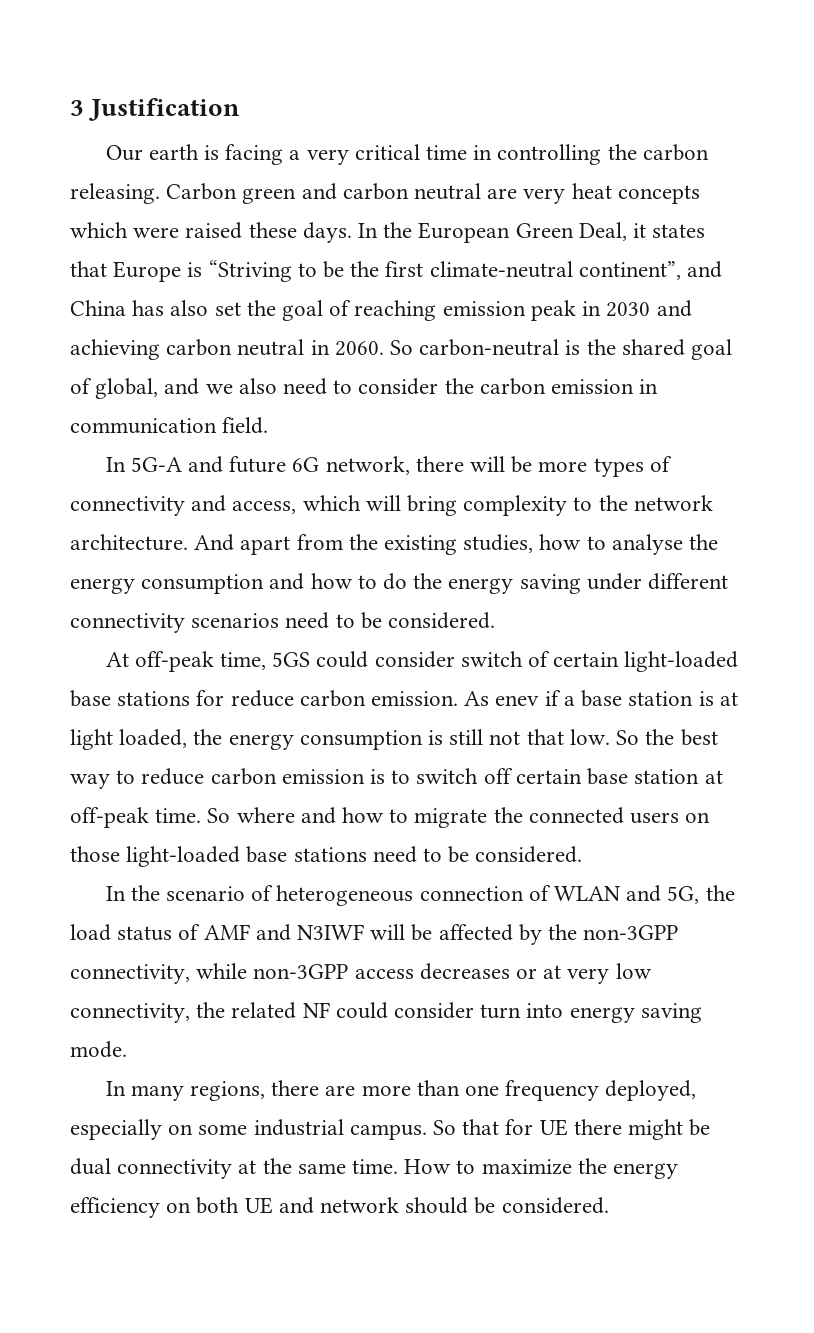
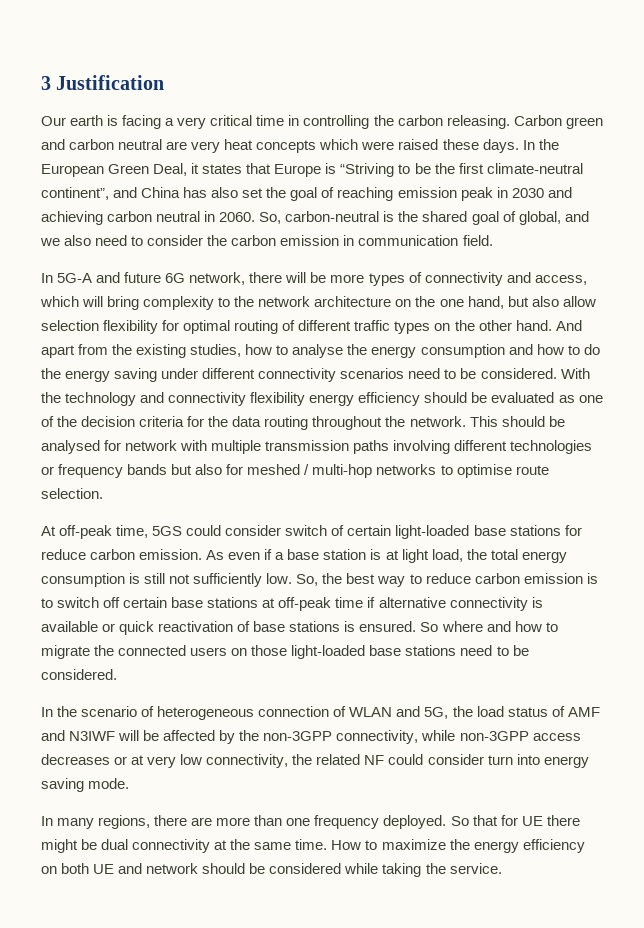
[390,340,414,355] So -> [259,212,282,224] So,
[70,534,188,551] architecture. -> [314,296,596,309] [41,320,552,334] architecture on the one hand, but also allow selection flexibility for optimal routing of different traffic types on the other hand.
(496, 620) none -> [560,368,590,379] [41,392,603,406] [41,416,565,430] [41,440,593,454] [41,464,549,478] [41,488,103,499] With the technology and connectivity flexibility energy efficiency should be evaluated as one of the decision criteria for the data routing throughout the network. This should be analysed for network with multiple transmission paths involving different technologies or frequency bands but also for meshed / multi-hop networks to optimise route selection.
[495,695,540,706] enev -> [228,552,261,560] even
[119,729,223,748] loaded, the -> [431,549,518,562] load, the total
[526,729,640,745] that low. So -> [193,573,319,587] sufficiently low. So,
[634,769,700,784] station -> [207,597,259,608] stations
[155,808,202,823] time. -> [335,597,543,611] [41,621,417,635] time if alternative connectivity is available or quick reactivation of base stations is ensured.
[605,1080,697,1101] [70,1119,427,1140] deployed, especially on some industrial campus. -> [383,815,447,829] deployed.
[501,1197,609,1214] considered. -> [269,863,502,877] considered while taking the service.

